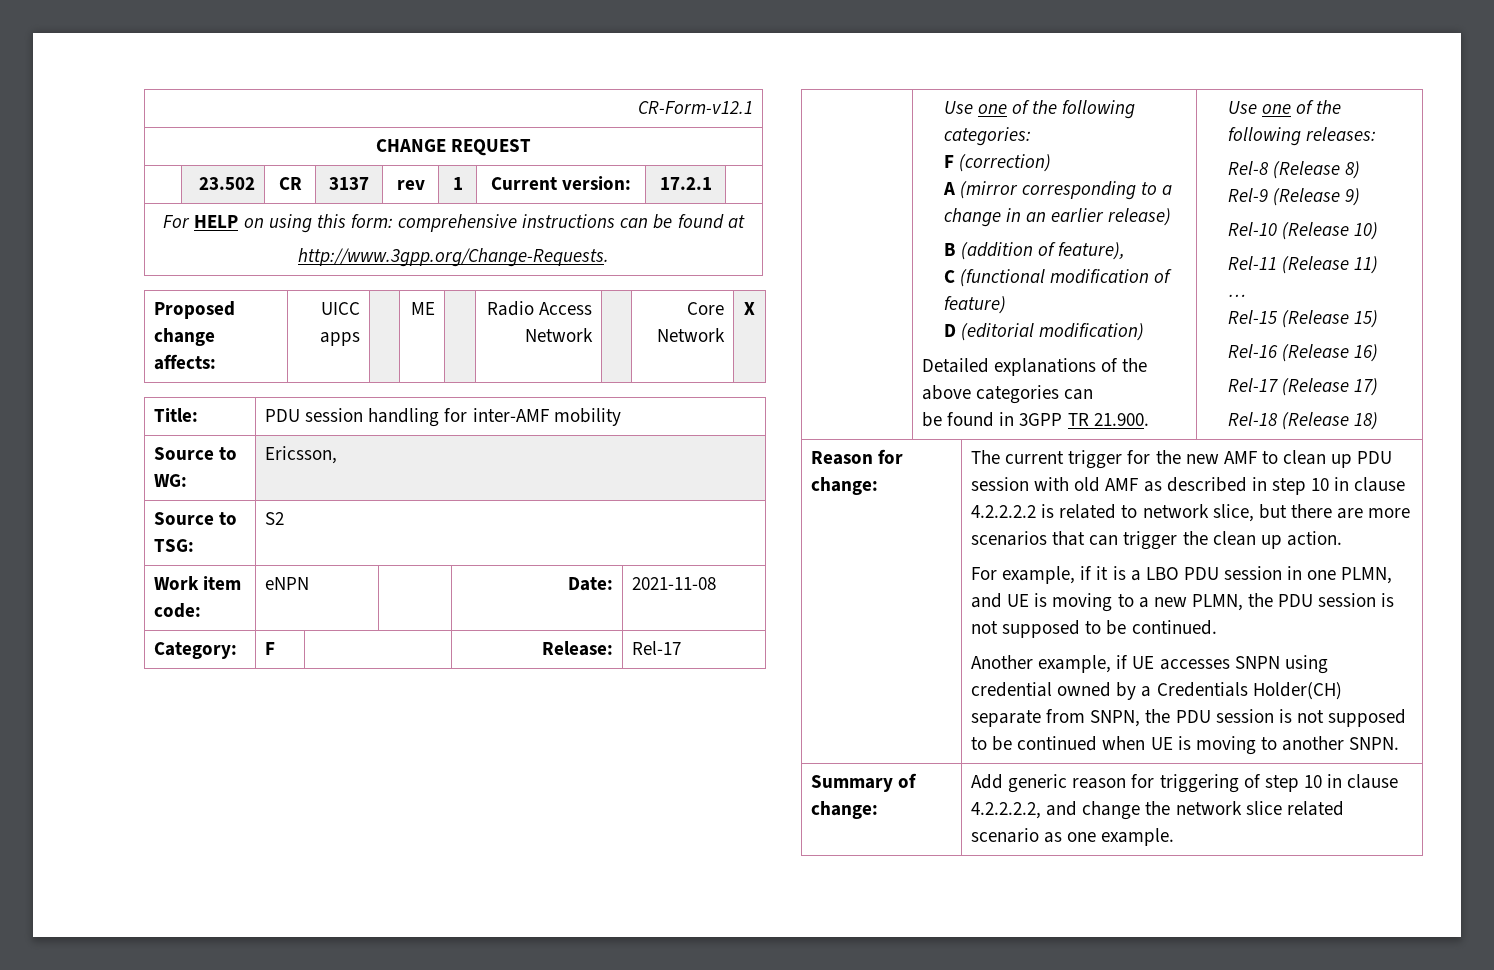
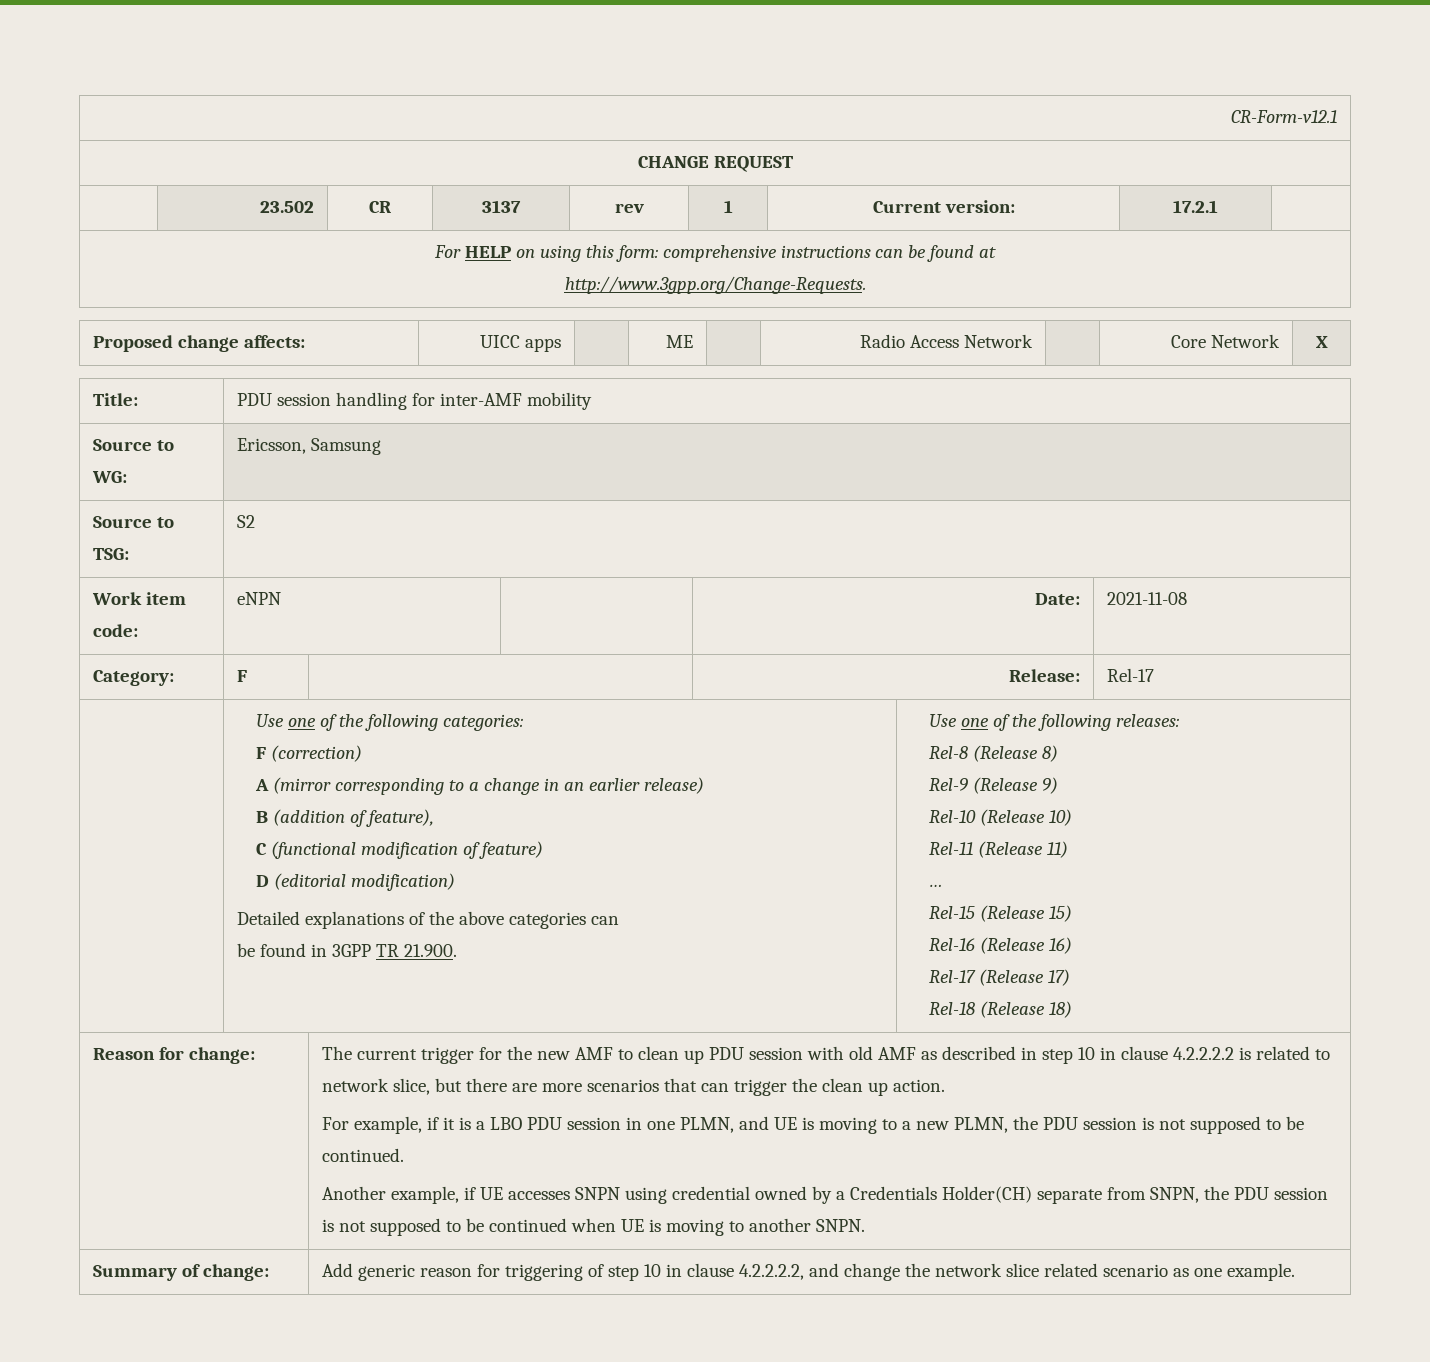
(337, 455) none -> [311,438,382,455] Samsung

